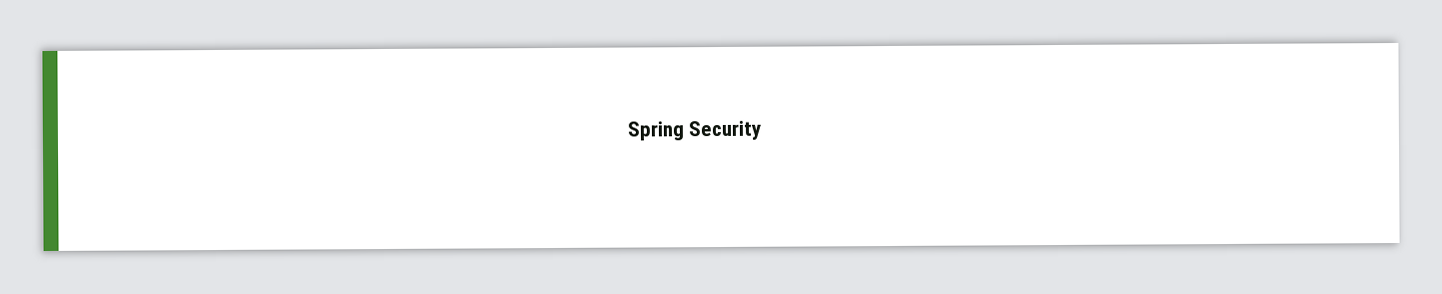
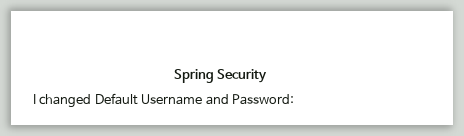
(762, 130) none -> [33,93,294,108] // I changed Default Username and Password:

